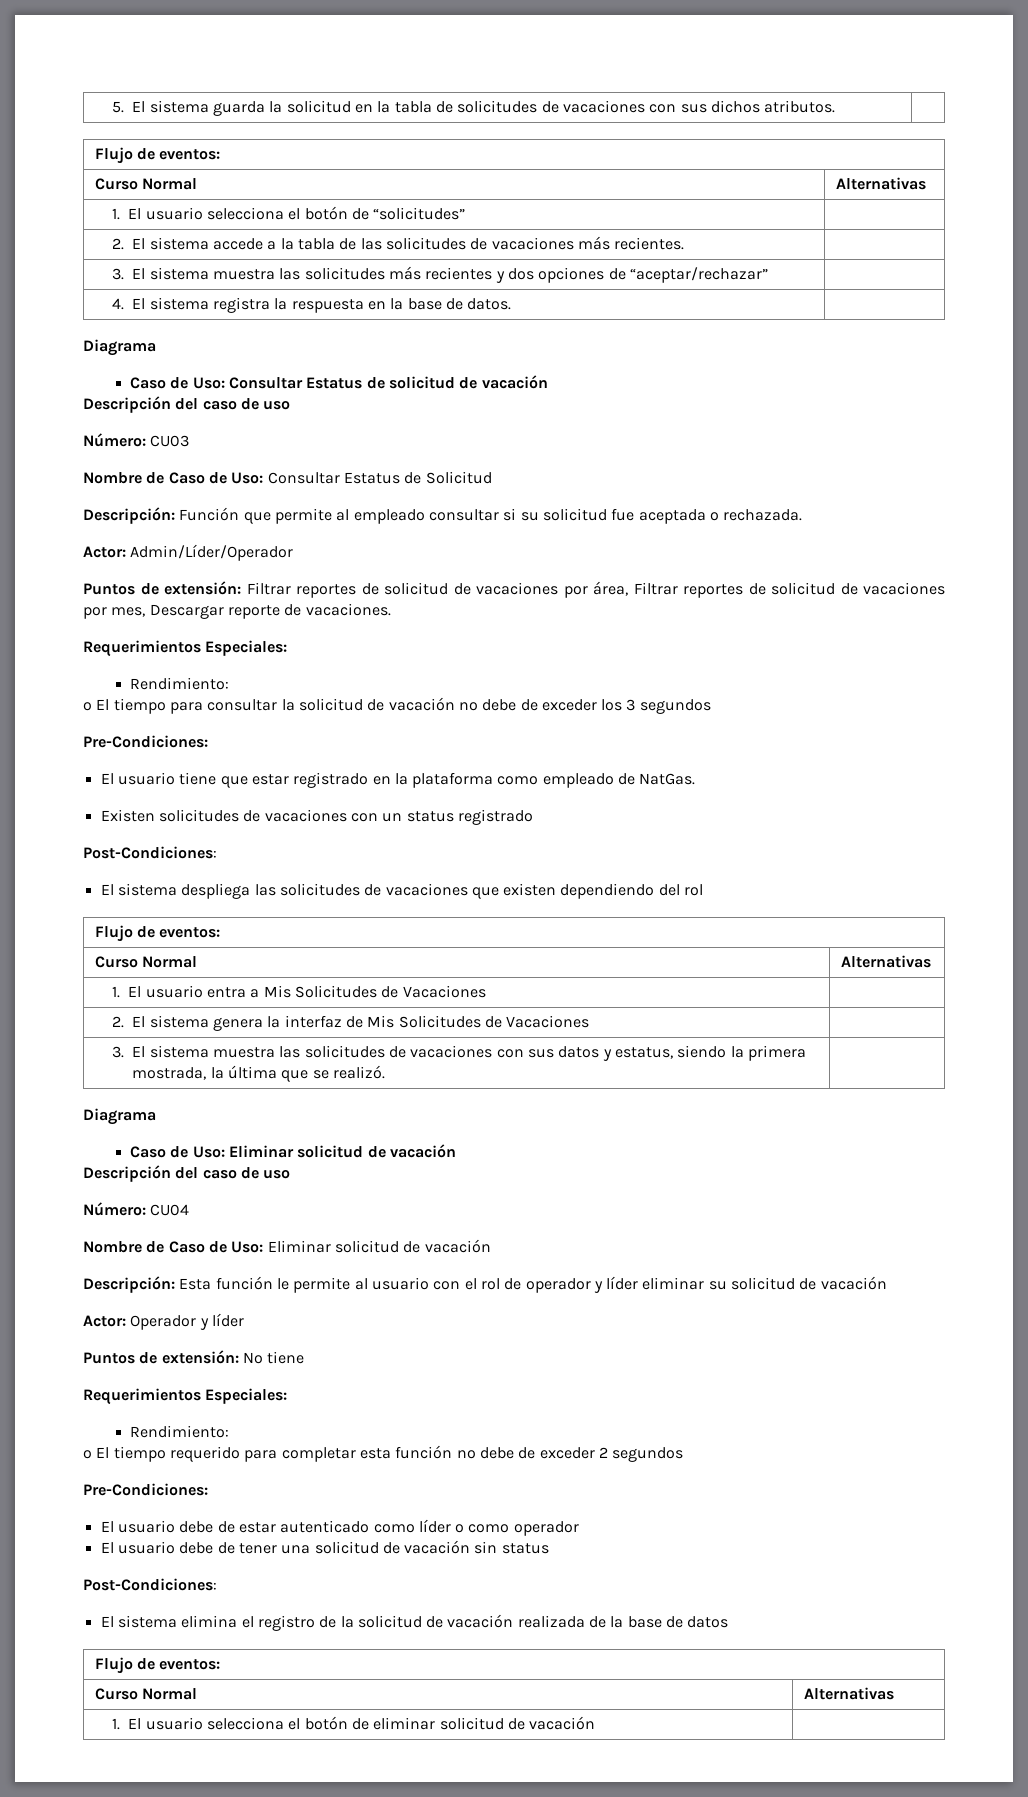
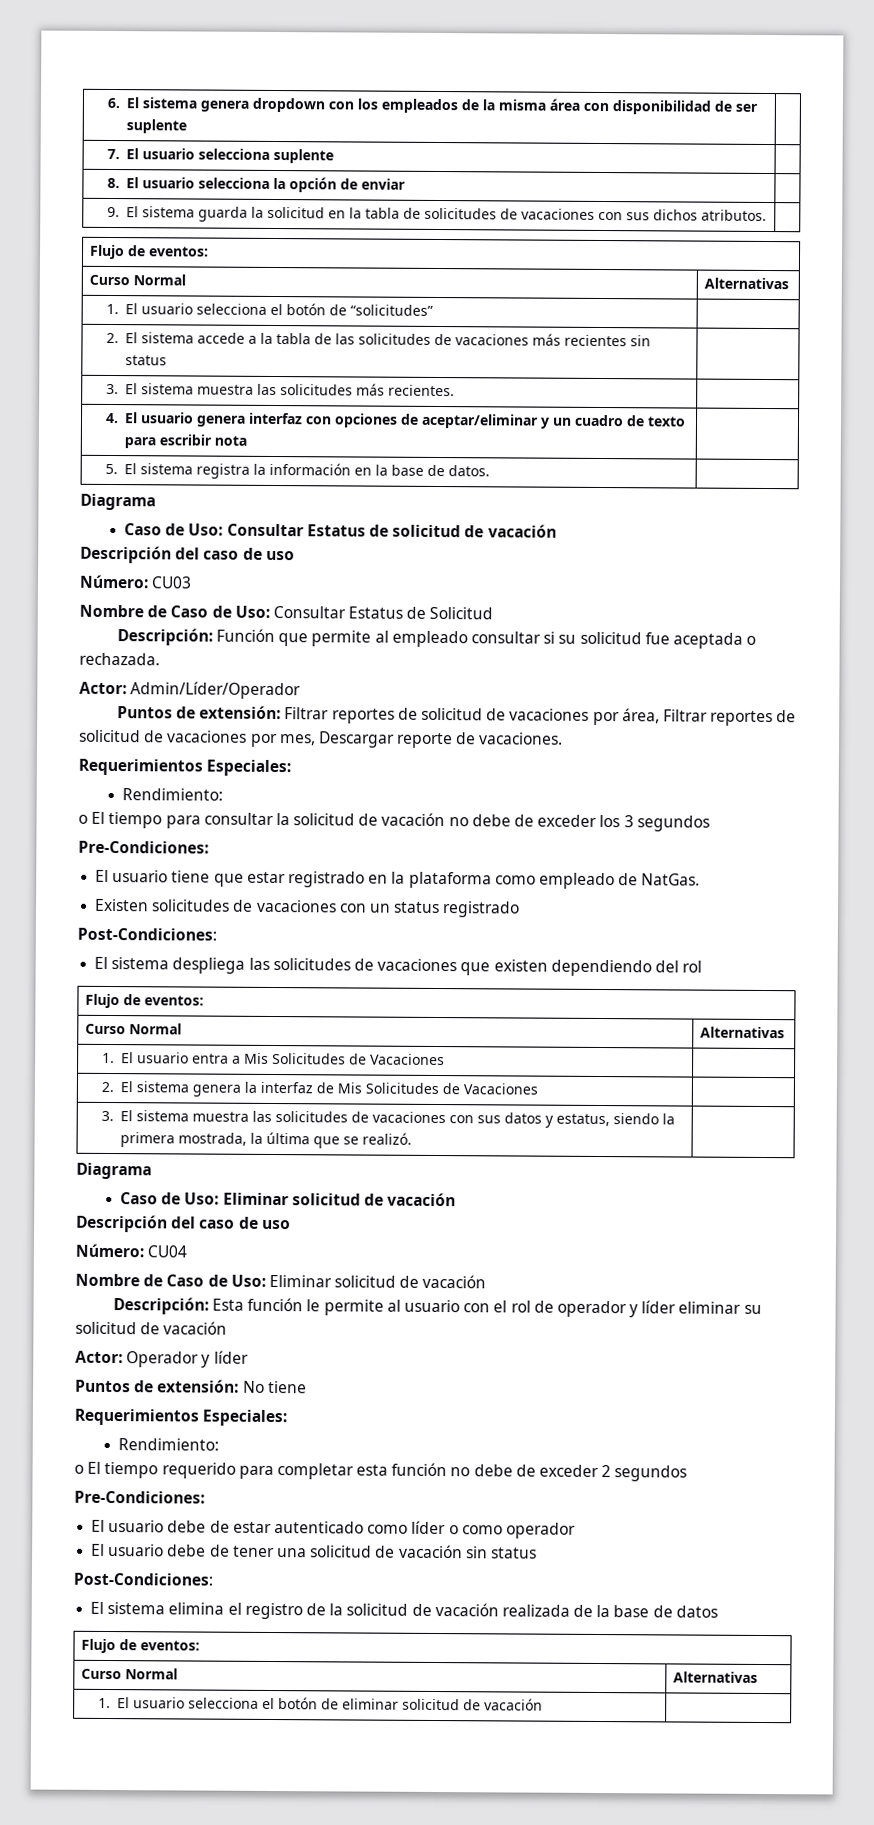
[112,101,125,113] 5. -> [106,97,758,115] [125,119,187,134] [106,148,334,164] [106,177,406,193] [106,206,120,218] 6. El sistema genera dropdown con los empleados de la misma área con disponibilidad de ser suplente | // 7. El usuario selecciona suplente | // 8. El usuario selecciona la opción de enviar | // 9.
[614,237,685,250] recientes. -> [563,334,651,347] [124,355,167,366] recientes sin status
[425,267,768,283] [112,298,125,310] recientes y dos opciones de “aceptar/rechazar” | // 4. -> [387,384,455,397] [104,412,686,429] [123,434,247,449] [104,463,118,475] recientes. | // 4. El usuario genera interfaz con opciones de aceptar/eliminar y un cuadro de texto para escribir nota | // 5.
[291,299,364,313] respuesta -> [268,462,351,476] información

